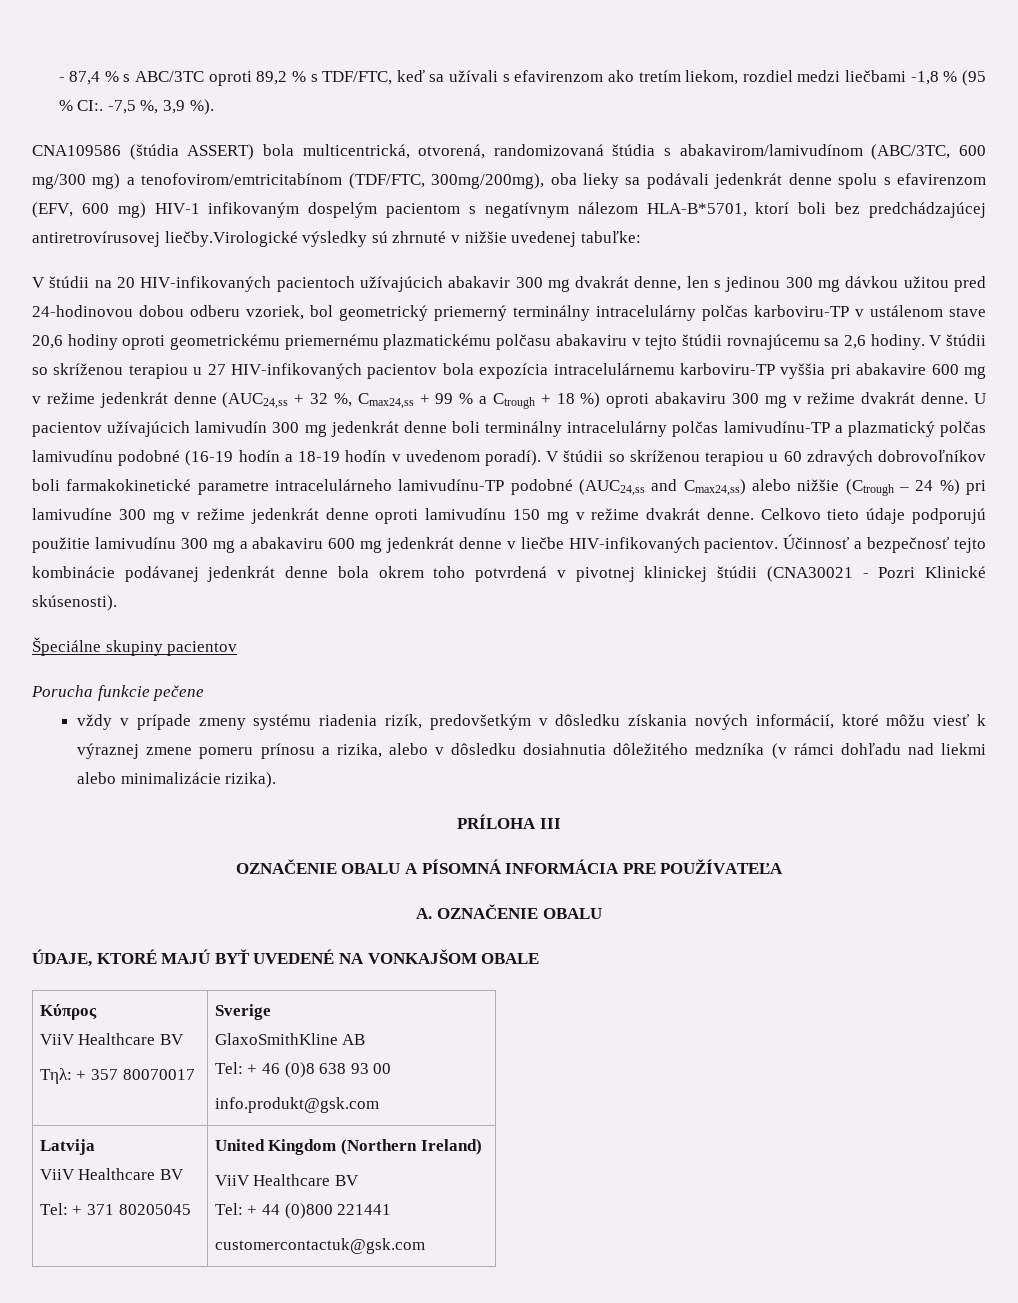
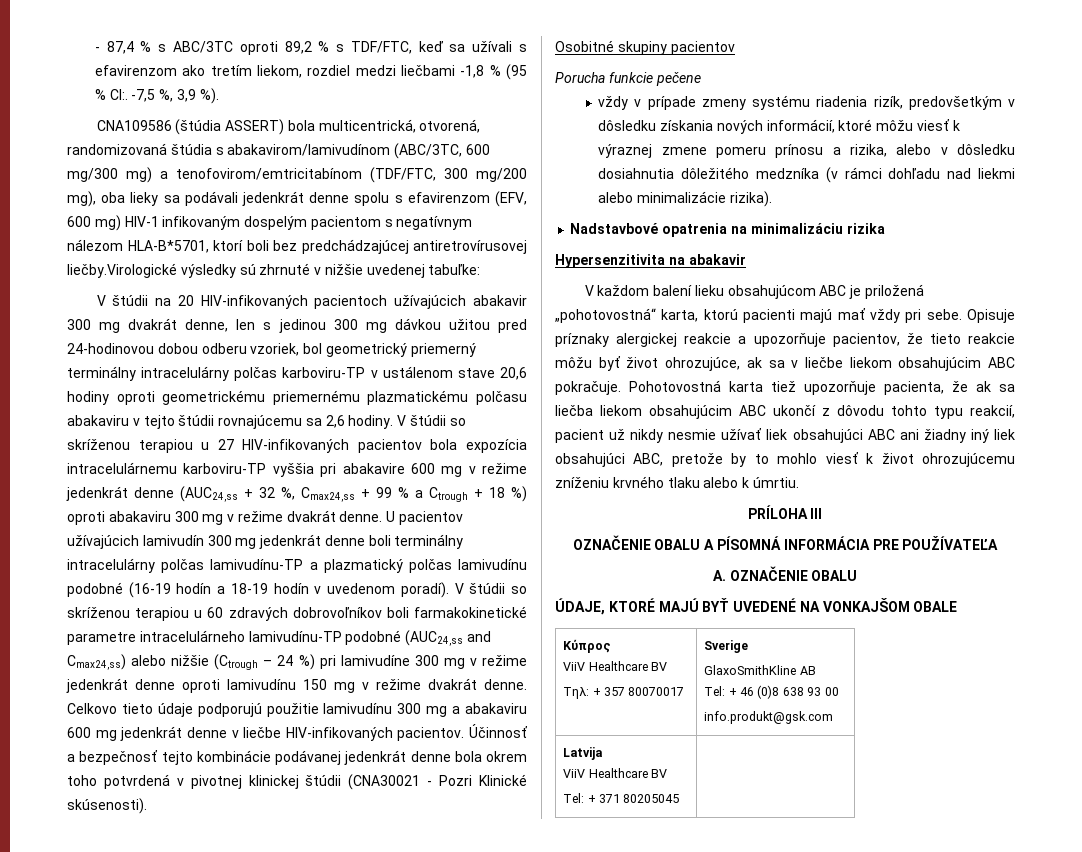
[431,173,545,189] 300mg/200mg), -> [444,168,527,182] [67,191,96,207] 300 mg/200 mg),
[32,637,101,656] Špeciálne -> [555,40,614,52] Osobitné
(277, 780) none -> [570,223,885,237] [555,254,746,268] [584,284,925,299] [555,308,1015,323] [555,333,1015,347] [555,356,1015,371] [555,380,1015,395] [555,405,1015,419] [555,428,1015,443] [555,452,1016,467] [555,476,799,488] // Nadstavbové opatrenia na minimalizáciu rizika // Hypersenzitivita na abakavir // V každom balení lieku obsahujúcom ABC je priložená „pohotovostná“ karta, ktorú pacienti majú mať vždy pri sebe. Opisuje príznaky alergickej reakcie a upozorňuje pacientov, že tieto reakcie môžu byť život ohrozujúce, ak sa v liečbe liekom obsahujúcim ABC pokračuje. Pohotovostná karta tiež upozorňuje pacienta, že ak sa liečba liekom obsahujúcim ABC ukončí z dôvodu tohto typu reakcií, pacient už nikdy nesmie užívať liek obsahujúci ABC ani žiadny iný liek obsahujúci ABC, pretože by to mohlo viesť k život ohrozujúcemu zníženiu krvného tlaku alebo k úmrtiu.
[214,1139,482,1155] [214,1174,360,1186] [214,1203,392,1219] [214,1238,425,1254] United Kingdom (Northern Ireland) // ViiV Healthcare BV // Tel: + 44 (0)800 221441 // customercontactuk@gsk.com -> (680, 798) none

